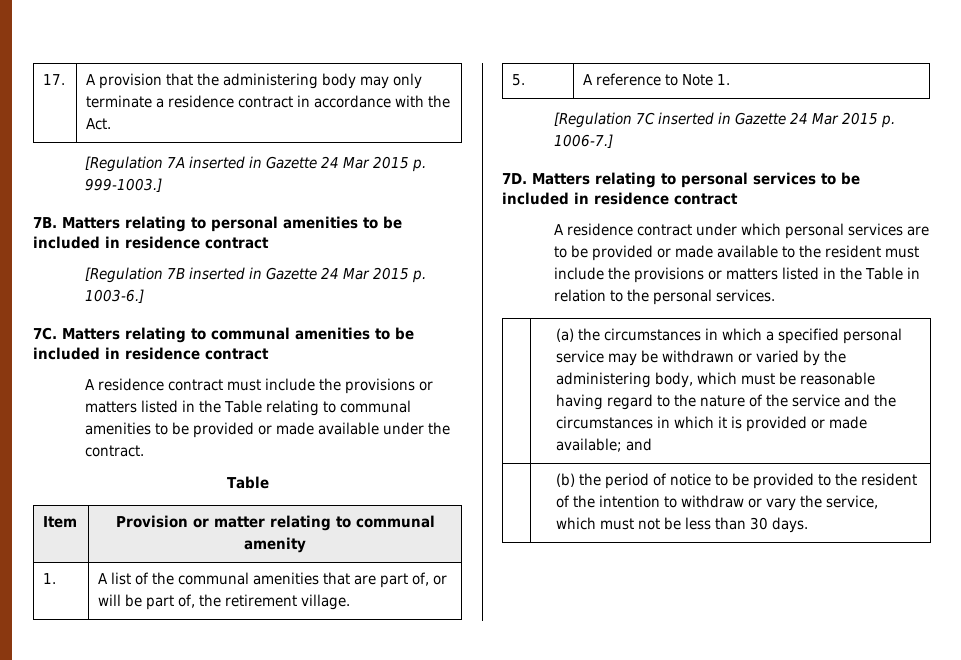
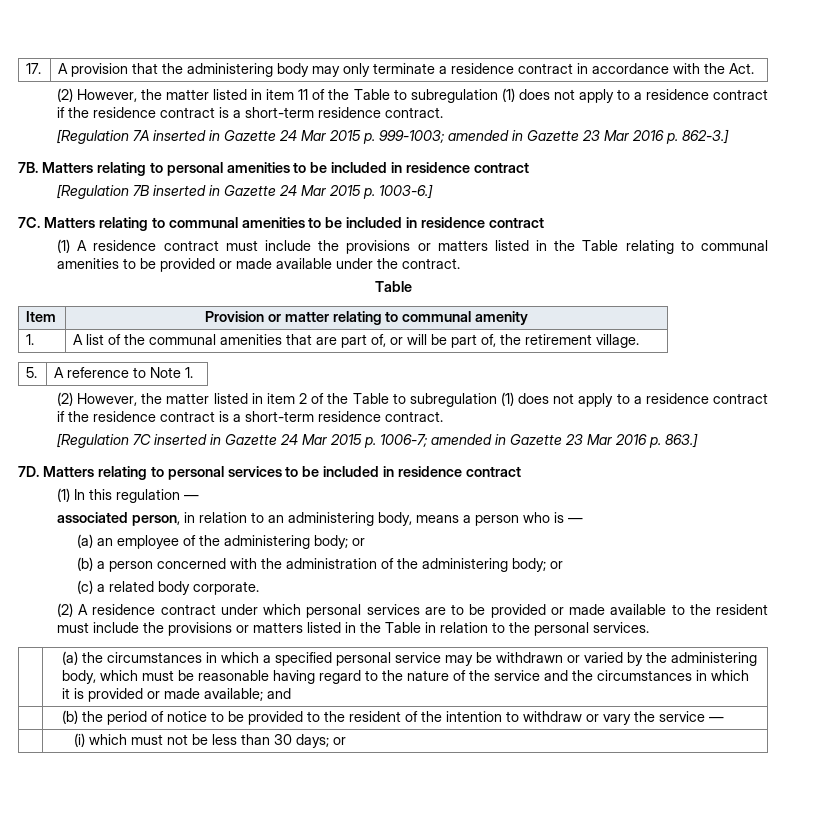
(112, 124) none -> [57,88,768,103] [57,107,444,118] // (2) However, the matter listed in item 11 of the Table to subregulation (1) does not apply to a residence contract if the residence contract is a short-term residence contract.
[84,178,162,192] 999-1003.] -> [379,129,730,144] 999-1003; amended in Gazette 23 Mar 2016 p. 862-3.]
(269, 354) none -> [57,239,71,253] (1)
(731, 79) none -> [57,392,768,407] [57,411,444,422] // (2) However, the matter listed in item 2 of the Table to subregulation (1) does not apply to a residence contract if the residence contract is a short-term residence contract.
[553,134,613,148] 1006-7.] -> [380,433,699,448] 1006-7; amended in Gazette 23 Mar 2016 p. 863.]
(738, 199) none -> [57,488,200,503] [57,512,584,526] [76,534,365,549] [76,557,563,572] [76,580,259,595] [57,603,74,617] (1) In this regulation — // associated person, in relation to an administering body, means a person who is — // (a) an employee of the administering body; or // (b) a person concerned with the administration of the administering body; or // (c) a related body corporate. // (2)
[826,495,879,509] service, -> [659,711,725,722] [73,733,85,747] service — // | (i)
[772,517,809,533] days. -> [295,734,346,748] days; or

